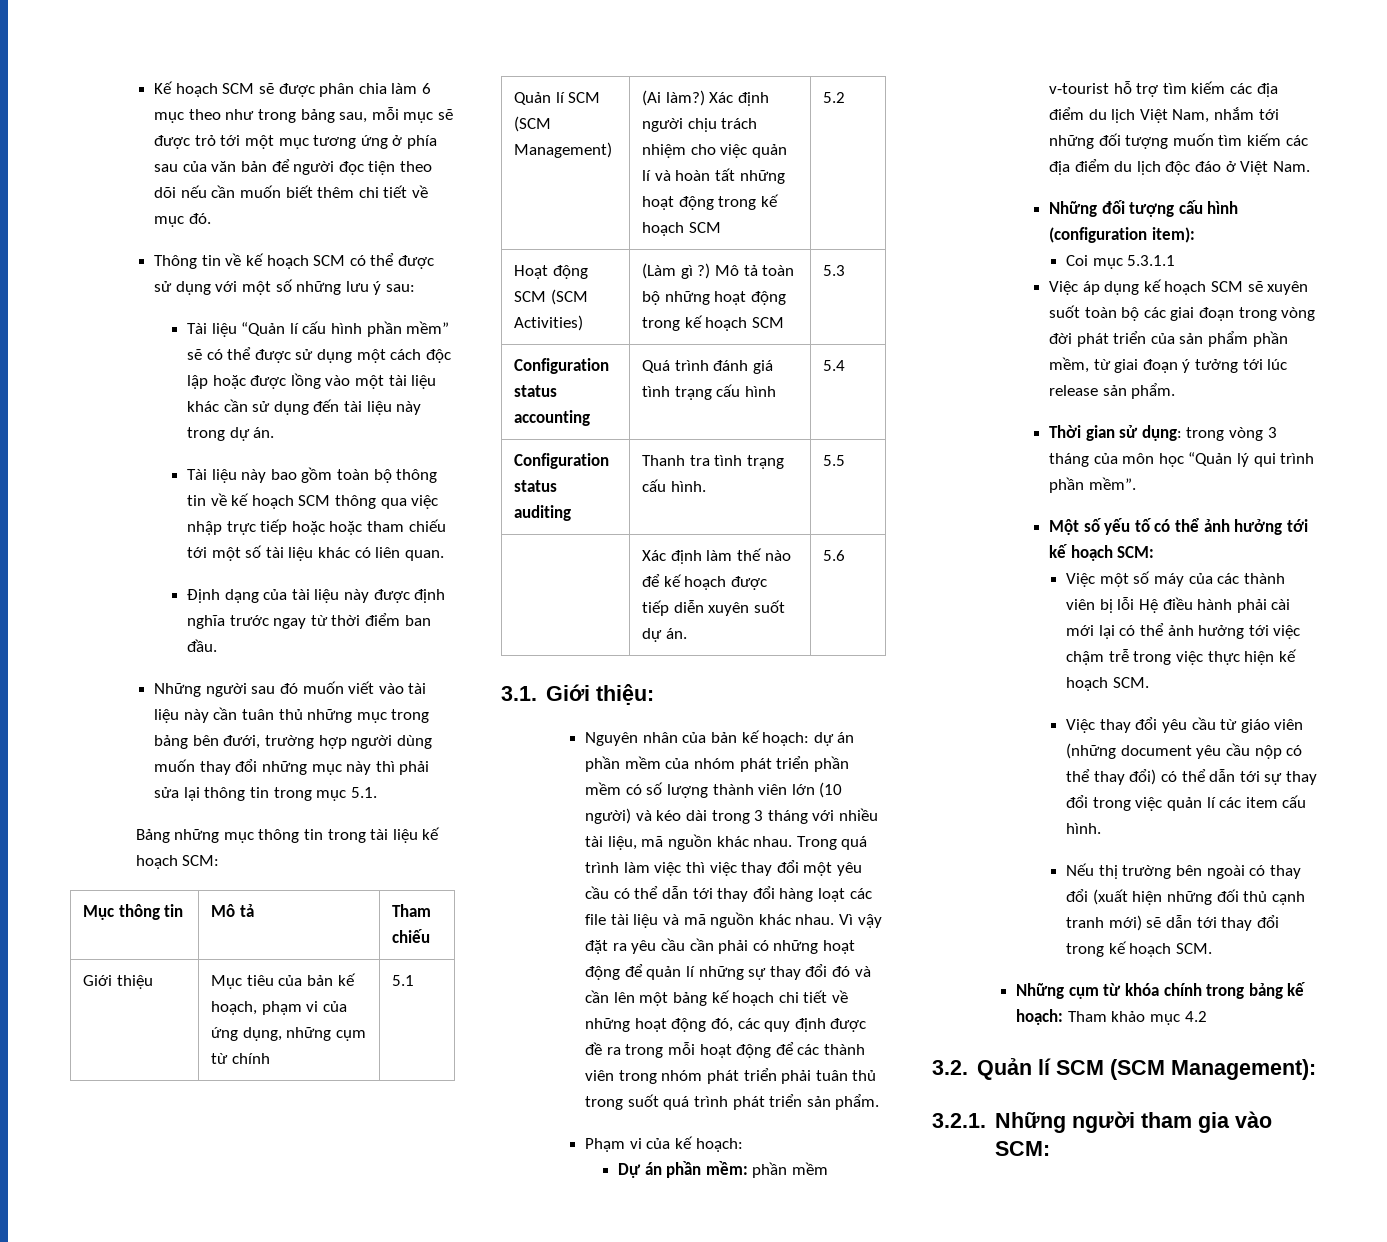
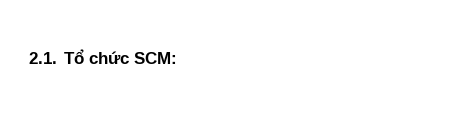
[154,81,432,97] [154,107,454,123] [154,135,438,149] [154,159,433,175] [154,185,429,198] [154,213,211,227] [154,253,435,269] [154,279,416,295] [187,321,450,337] [187,347,451,363] [187,373,437,389] [187,399,422,415] [187,427,275,441] [187,467,438,483] [187,493,439,509] [187,519,446,535] [187,545,444,561] [187,589,446,603] [187,613,431,629] [187,639,218,652] [154,681,427,697] [154,707,430,723] [154,735,432,749] [154,759,430,775] [154,787,377,801] [135,827,441,843] [135,855,220,869] [83,904,184,920] [211,904,254,917] [392,904,432,917] [392,929,431,943] [83,975,153,989] [211,973,356,989] [211,1001,348,1015] [211,1027,367,1041] [211,1053,270,1064] [392,975,415,986] [514,92,601,105] [514,116,552,132] [514,142,613,158] [642,90,770,106] [642,118,758,132] [642,144,788,158] [642,168,785,184] [642,194,780,210] [642,222,721,236] [823,92,846,103] [514,265,588,279] [514,289,588,305] [514,315,584,331] [642,263,795,279] [642,291,787,305] [642,315,785,331] [823,265,846,276] [514,358,610,374] [514,385,558,397] [514,410,591,426] [642,360,774,374] [642,384,777,400] [823,360,846,371] [514,453,610,469] [514,480,558,492] [514,505,572,521] [642,455,785,469] [642,479,706,492] [823,455,846,466] [642,548,791,564] [642,574,768,590] [642,600,786,616] [642,628,687,642] [823,550,846,561] [501,684,654,705] [585,730,855,746] [585,756,849,772] [585,782,843,798] [585,808,879,824] [585,834,868,850] [585,860,863,876] [585,886,872,902] [585,912,882,928] [585,938,856,954] [585,964,871,980] [585,990,849,1006] [585,1018,867,1032] [585,1042,866,1058] [585,1068,877,1084] [585,1094,880,1110] [585,1136,743,1152] [618,1161,829,1178] [1049,81,1278,97] [1049,107,1279,123] [1049,133,1308,149] [1049,159,1310,175] [1049,200,1239,217] [1049,227,1195,243] [1066,255,1176,269] [1049,279,1309,295] [1049,305,1316,321] [1049,331,1288,347] [1049,357,1288,373] [1049,383,1176,399] [1049,425,1277,441] [1049,452,1315,467] [1049,477,1136,493] [1049,518,1308,535] [1049,544,1155,561] [1066,571,1285,587] [1066,597,1291,613] [1066,623,1301,639] [1066,649,1297,665] [1066,677,1149,691] [1066,717,1304,733] [1066,743,1303,759] [1066,769,1317,785] [1066,795,1307,811] [1066,823,1102,834] [1066,863,1301,879] [1066,889,1305,905] [1066,915,1279,931] [1066,941,1212,957] [1016,982,1307,999] [1016,1009,1207,1025] [932,1058,1316,1080] [932,1111,1272,1133] Kế hoạch SCM sẽ được phân chia làm 6 mục theo như trong bảng sau, mỗi mục sẽ được trỏ tới một mục tương ứng ở phía sau của văn bản để người đọc tiện theo dõi nếu cần muốn biết thêm chi tiết về mục đó. // Thông tin về kế hoạch SCM có thể được sử dụng với một số những lưu ý sau: // Tài liệu “Quản lí cấu hình phần mềm” sẽ có thể được sử dụng một cách độc lập hoặc được lồng vào một tài liệu khác cần sử dụng đến tài liệu này trong dự án. // Tài liệu này bao gồm toàn bộ thông tin về kế hoạch SCM thông qua việc nhập trực tiếp hoặc hoặc tham chiếu tới một số tài liệu khác có liên quan. // Định dạng của tài liệu này được định nghĩa trước ngay từ thời điểm ban đầu. // Những người sau đó muốn viết vào tài liệu này cần tuân thủ những mục trong bảng bên đưới, trường hợp người dùng muốn thay đổi những mục này thì phải sửa lại thông tin trong mục 5.1. // Bảng những mục thông tin trong tài liệu kế hoạch SCM: // Mục thông tin | Mô tả | Tham chiếu // Giới thiệu | Mục tiêu của bản kế hoạch, phạm vi của ứng dụng, những cụm từ chính | 5.1 // Quản lí SCM (SCM Management) | (Ai làm?) Xác định người chịu trách nhiệm cho việc quản lí và hoàn tất những hoạt động trong kế hoạch SCM | 5.2 // Hoạt động SCM (SCM Activities) | (Làm gì ?) Mô tả toàn bộ những hoạt động trong kế hoạch SCM | 5.3 // Configuration status accounting | Quá trình đánh giá tình trạng cấu hình | 5.4 // Configuration status auditing | Thanh tra tình trạng cấu hình. | 5.5 // | Xác định làm thế nào để kế hoạch được tiếp diễn xuyên suốt dự án. | 5.6 // 3.1. Giới thiệu: // Nguyên nhân của bản kế hoạch: dự án phần mềm của nhóm phát triển phần mềm có số lượng thành viên lớn (10 người) và kéo dài trong 3 tháng với nhiều tài liệu, mã nguồn khác nhau. Trong quá trình làm việc thì việc thay đổi một yêu cầu có thể dẫn tới thay đổi hàng loạt các file tài liệu và mã nguồn khác nhau. Vì vậy đặt ra yêu cầu cần phải có những hoạt động để quản lí những sự thay đổi đó và cần lên một bảng kế hoạch chi tiết về những hoạt động đó, các quy định được đề ra trong mỗi hoạt động để các thành viên trong nhóm phát triển phải tuân thủ trong suốt quá trình phát triển sản phẩm. // Phạm vi của kế hoạch: // Dự án phần mềm: phần mềm v-tourist hỗ trợ tìm kiếm các địa điểm du lịch Việt Nam, nhắm tới những đối tượng muốn tìm kiếm các địa điểm du lịch độc đáo ở Việt Nam. // Những đối tượng cấu hình (configuration item): // Coi mục 5.3.1.1 // Việc áp dụng kế hoạch SCM sẽ xuyên suốt toàn bộ các giai đoạn trong vòng đời phát triển của sản phẩm phần mềm, từ giai đoạn ý tưởng tới lúc release sản phẩm. // Thời gian sử dụng: trong vòng 3 tháng của môn học “Quản lý qui trình phần mềm”. // Một số yếu tố có thể ảnh hưởng tới kế hoạch SCM: // Việc một số máy của các thành viên bị lỗi Hệ điều hành phải cài mới lại có thể ảnh hưởng tới việc chậm trễ trong việc thực hiện kế hoạch SCM. // Việc thay đổi yêu cầu từ giáo viên (những document yêu cầu nộp có thể thay đổi) có thể dẫn tới sự thay đổi trong việc quản lí các item cấu hình. // Nếu thị trường bên ngoài có thay đổi (xuất hiện những đối thủ cạnh tranh mới) sẽ dẫn tới thay đổi trong kế hoạch SCM. // Những cụm từ khóa chính trong bảng kế hoạch: Tham khảo mục 4.2 // 3.2. Quản lí SCM (SCM Management): // 3.2.1. Những người tham gia vào -> [29,49,130,64] 2.1. Tổ chức

